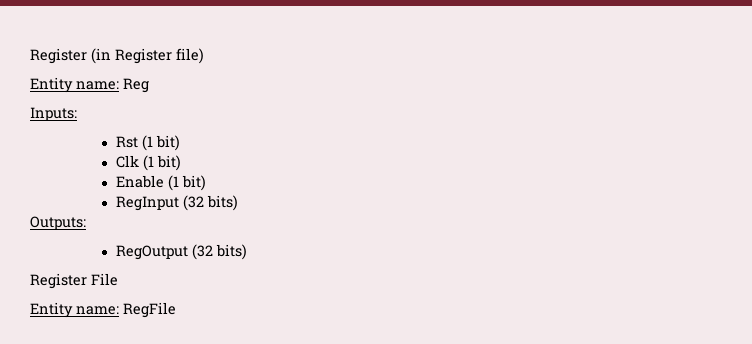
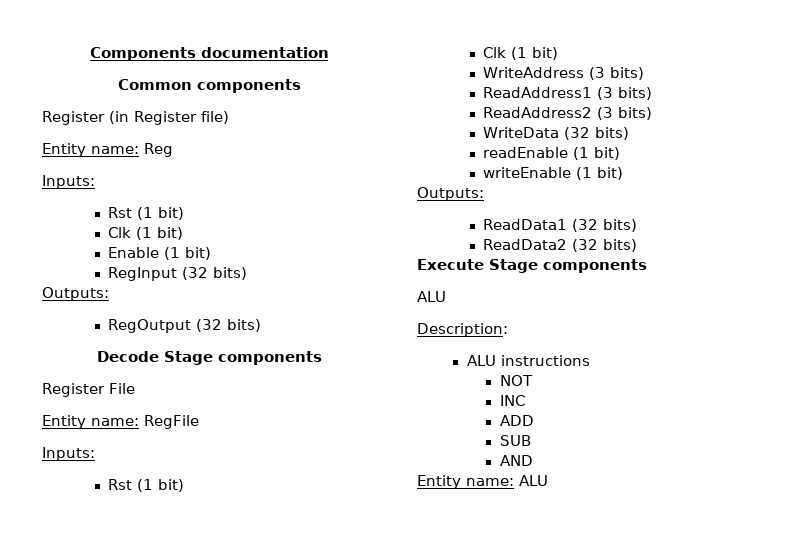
(30, 56) none -> [89,47,329,61] [117,79,301,93] Components documentation // Common components //
(247, 252) none -> [96,351,322,365] // Decode Stage components
(176, 310) none -> [42,447,95,461] [108,479,185,492] [483,47,559,60] [483,67,645,80] [483,87,653,100] [483,107,653,120] [483,127,630,140] [483,147,621,160] [483,167,624,180] [417,187,484,201] [483,219,638,232] [483,239,638,252] [417,259,647,273] [417,291,446,302] [417,323,508,337] [466,355,590,366] [499,375,533,386] [499,395,525,406] [499,415,534,426] [499,435,531,446] [499,455,533,466] [417,475,548,489] // Inputs: // Rst (1 bit) // Clk (1 bit) // WriteAddress (3 bits) // ReadAddress1 (3 bits) // ReadAddress2 (3 bits) // WriteData (32 bits) // readEnable (1 bit) // writeEnable (1 bit) // Outputs: // ReadData1 (32 bits) // ReadData2 (32 bits) // Execute Stage components // ALU // Description: // ALU instructions // NOT // INC // ADD // SUB // AND // Entity name: ALU

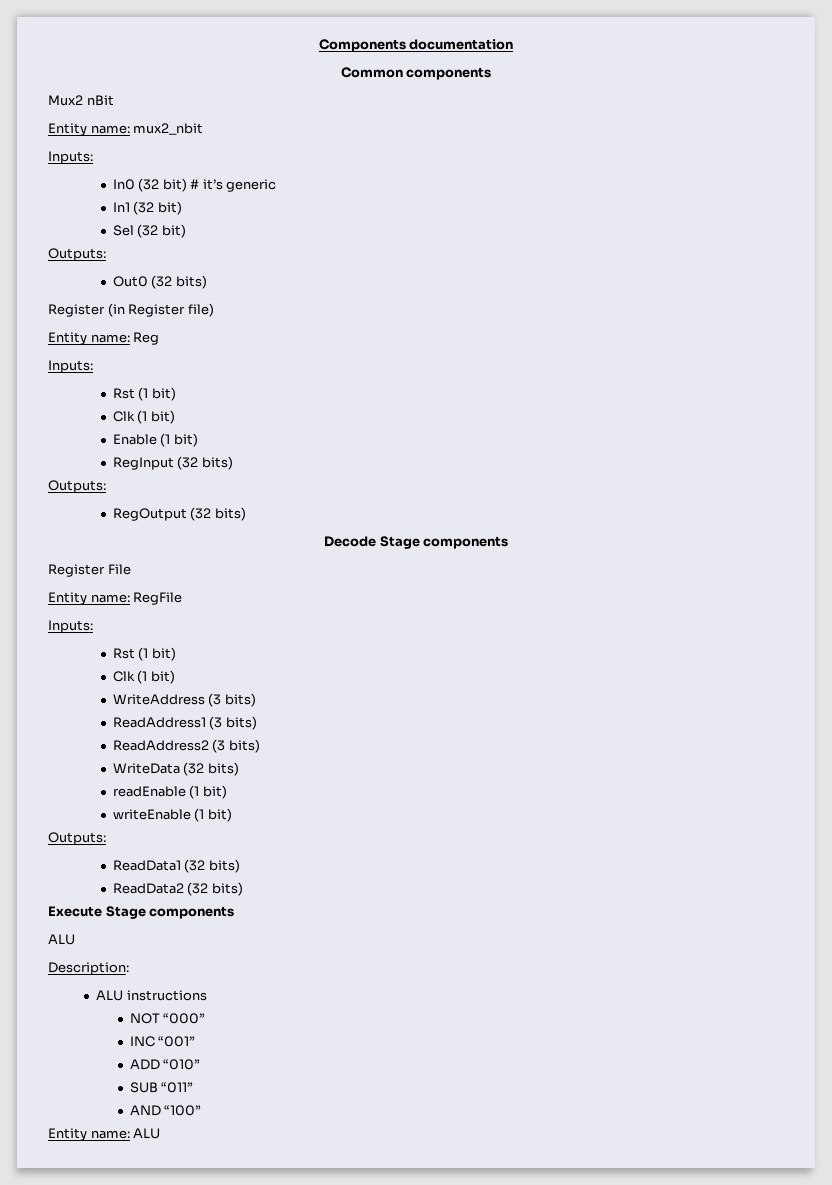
(301, 86) none -> [48,95,114,106] [48,123,204,136] [48,151,93,164] [112,178,277,192] [112,201,182,215] [112,224,186,238] [48,248,106,261] [112,275,207,289] // Mux2 nBit // Entity name: mux2_nbit // Inputs: // In0 (32 bit) # it’s generic // In1 (32 bit) // Sel (32 bit) // Outputs: // Out0 (32 bits)
(533, 380) none -> [163,1013,206,1024] “000”
(525, 400) none -> [158,1036,196,1047] “001”
(534, 420) none -> [163,1059,201,1070] “010”
(531, 440) none -> [161,1082,194,1093] “011”
(533, 460) none -> [164,1105,202,1116] “100”

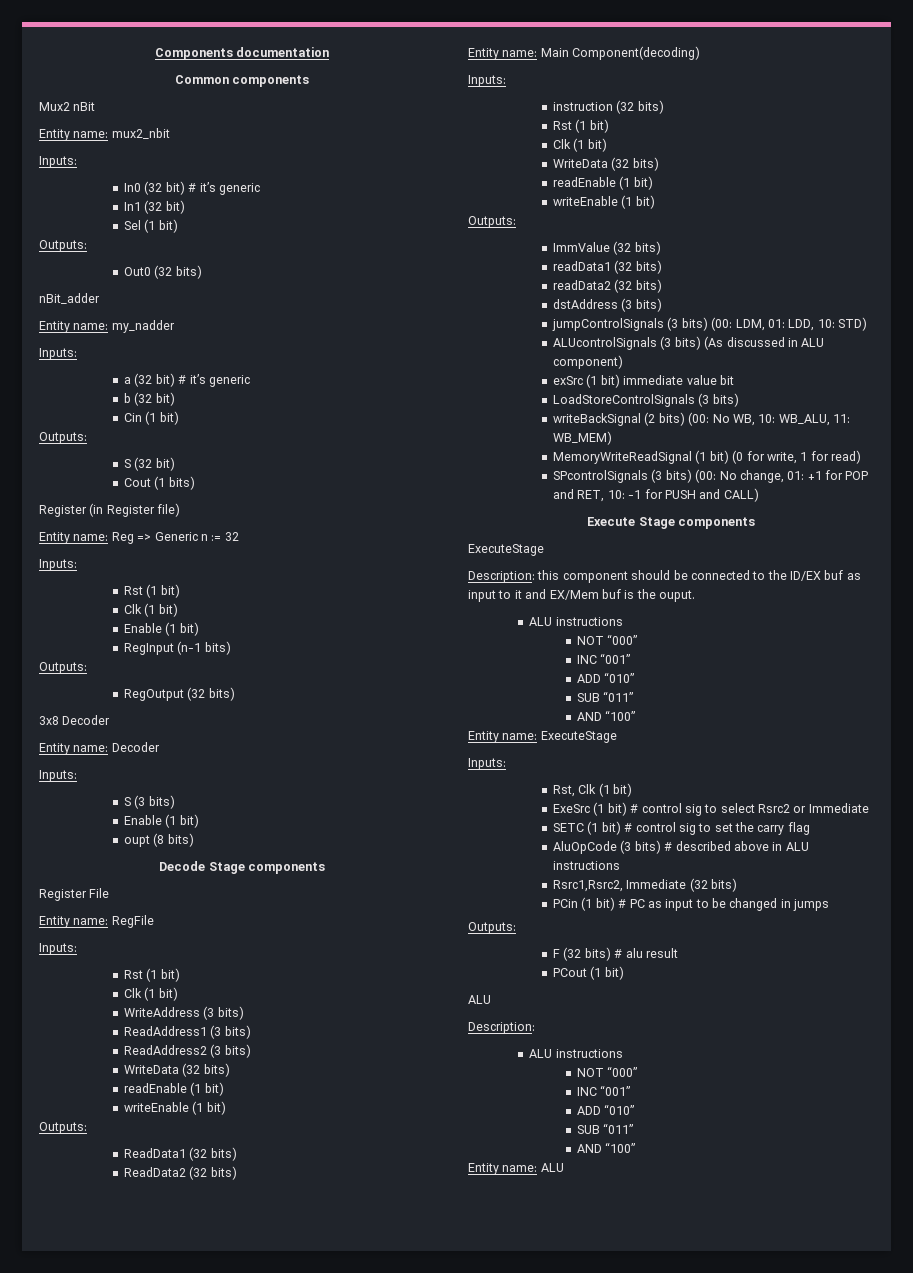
[137,224,159,238] (32 -> [144,219,156,233] (1
(207, 282) none -> [39,293,100,304] [39,320,175,333] [39,348,77,360] [124,373,250,387] [124,392,175,406] [124,411,179,425] [39,432,87,444] [124,457,175,471] [124,476,195,490] // nBit_adder // Entity name: my_nadder // Inputs: // a (32 bit) # it’s generic // b (32 bit) // Cin (1 bit) // Outputs: // S (32 bit) // Cout (1 bits)
(160, 338) none -> [137,532,239,541] => Generic n := 32
[177,456,199,470] (32 -> [177,641,202,655] (n-1
(246, 514) none -> [39,715,111,725] [39,742,160,755] [39,770,77,782] [124,795,175,809] [124,814,199,828] [124,833,194,847] // 3x8 Decoder // Entity name: Decoder // Inputs: // S (3 bits) // Enable (1 bit) // oupt (8 bits)
[48,906,235,919] Execute Stage components -> [468,46,701,60] [468,75,506,87] [553,100,664,114] [553,119,609,133] [553,138,607,152] [553,157,659,171] [553,176,653,190] [553,195,655,209] [468,216,516,228] [553,241,661,255] [553,260,662,274] [553,279,662,293] [553,298,662,312] [552,317,868,331] [553,336,825,350] [553,355,624,369] [553,374,734,388] [553,393,739,407] [553,412,851,426] [553,431,613,445] [553,450,862,464] [553,469,869,483] [553,488,759,502] [587,517,755,529] [468,544,544,556] [468,570,861,583] [468,589,695,602] [529,617,623,626] [576,634,638,645] [576,653,631,664] [576,672,635,683] [576,691,634,702] [576,710,636,721] [468,731,617,743] [468,758,506,770] [553,783,633,797] [553,802,869,816] [553,821,810,835] [553,840,809,854] [553,861,621,870] [553,878,738,892] [553,897,830,911] [468,922,516,934] [553,947,678,961] [553,966,624,980] Entity name: Main Component(decoding) // Inputs: // instruction (32 bits) // Rst (1 bit) // Clk (1 bit) // WriteData (32 bits) // readEnable (1 bit) // writeEnable (1 bit) // Outputs: // ImmValue (32 bits) // readData1 (32 bits) // readData2 (32 bits) // dstAddress (3 bits) // jumpControlSignals (3 bits) (00: LDM, 01: LDD, 10: STD) // ALUcontrolSignals (3 bits) (As discussed in ALU component) // exSrc (1 bit) immediate value bit // LoadStoreControlSignals (3 bits) // writeBackSignal (2 bits) (00: No WB, 10: WB_ALU, 11: WB_MEM) // MemoryWriteReadSignal (1 bit) (0 for write, 1 for read) // SPcontrolSignals (3 bits) (00: No change, 01: +1 for POP and RET, 10: -1 for PUSH and CALL) // Execute Stage components // ExecuteStage // Description: this component should be connected to the ID/EX buf as input to it and EX/Mem buf is the ouput. // ALU instructions // NOT “000” // INC “001” // ADD “010” // SUB “011” // AND “100” // Entity name: ExecuteStage // Inputs: // Rst, Clk (1 bit) // ExeSrc (1 bit) # control sig to select Rsrc2 or Immediate // SETC (1 bit) # control sig to set the carry flag // AluOpCode (3 bits) # described above in ALU instructions // Rsrc1,Rsrc2, Immediate (32 bits) // PCin (1 bit) # PC as input to be changed in jumps // Outputs: // F (32 bits) # alu result // PCout (1 bit)

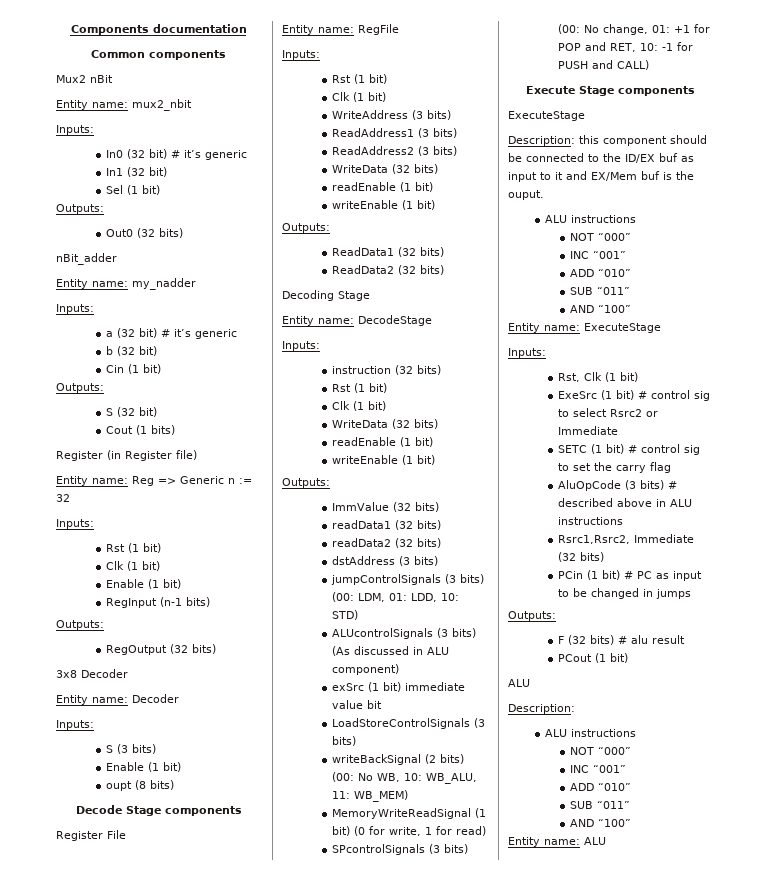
[468,46,701,60] // Entity name: Main Component(decoding) -> [282,290,370,301] [282,315,432,326] // Decoding Stage // Entity name: DecodeStage

